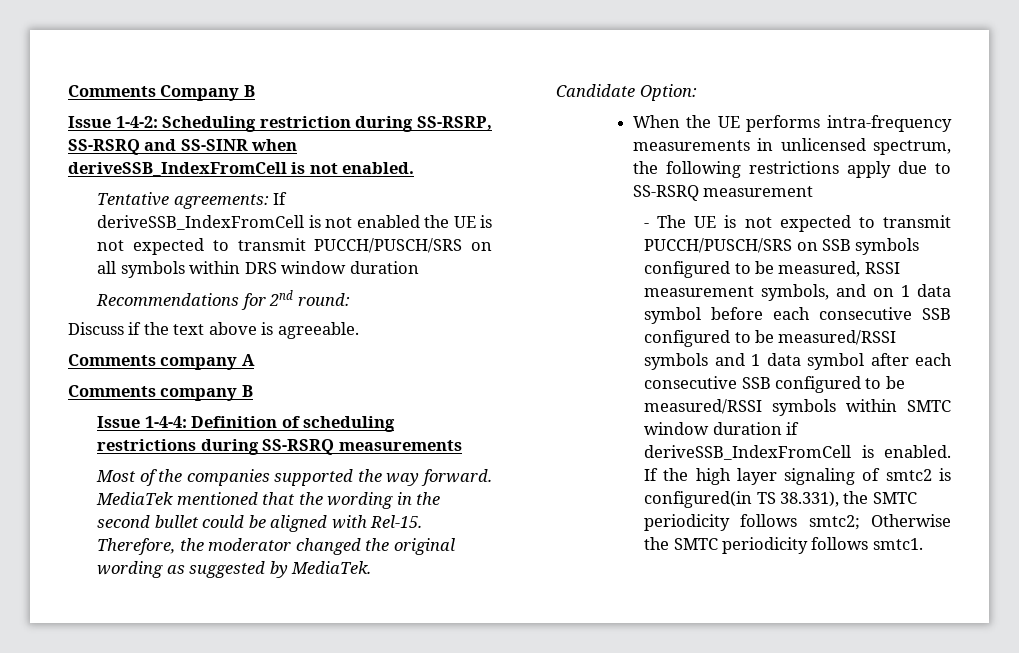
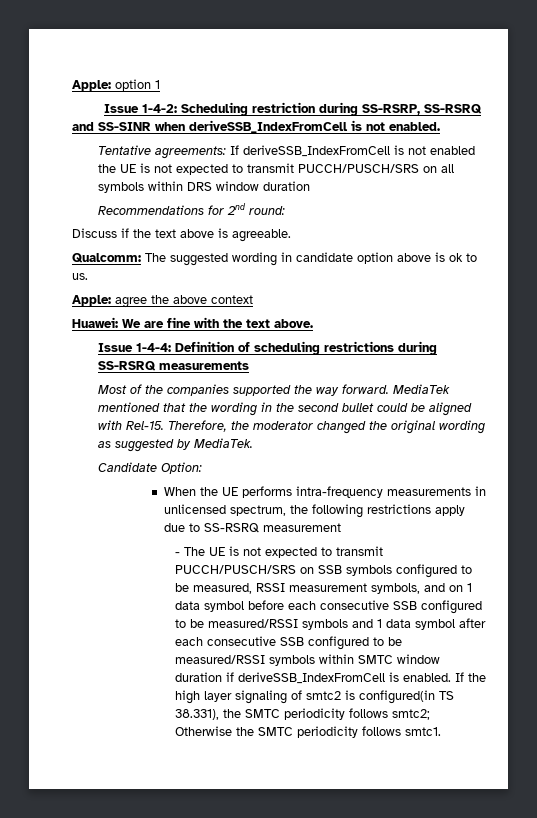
[68,85,255,101] Comments Company B -> [72,79,160,91] Apple: option 1
[68,354,255,370] [68,385,253,401] Comments company A // Comments company B -> [72,252,477,266] [72,273,88,280] [72,295,253,308] [72,317,313,328] Qualcomm: The suggested wording in candidate option above is ok to us. // Apple: agree the above context // Huawei: We are fine with the text above.

